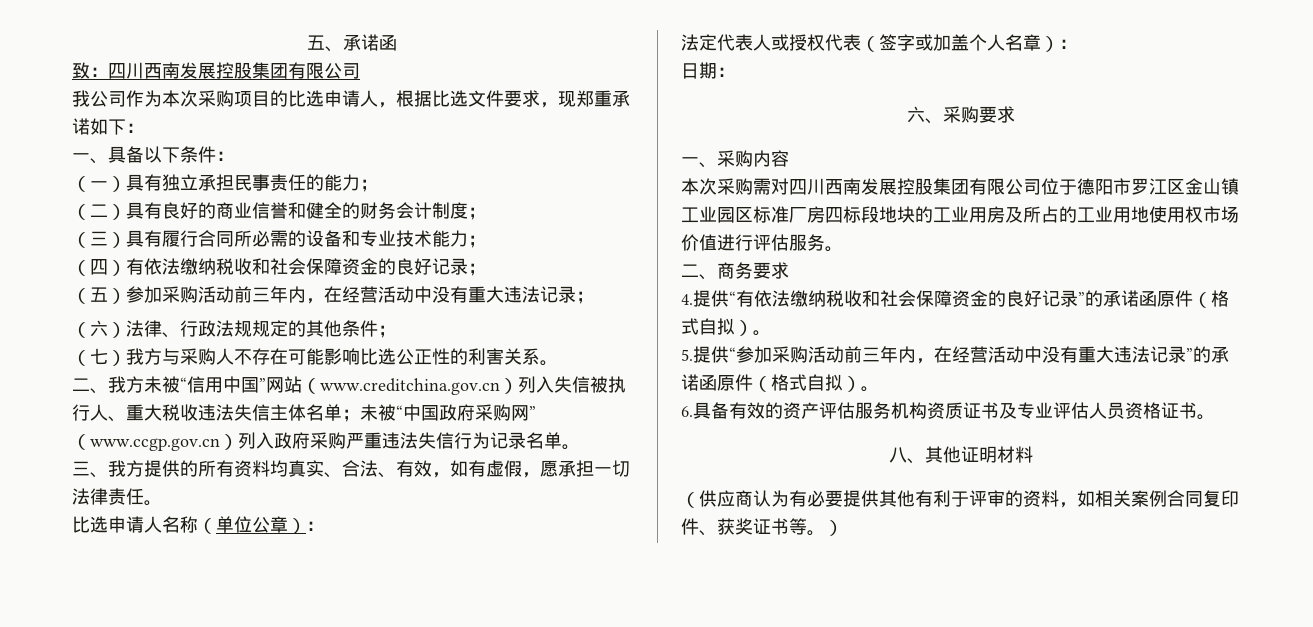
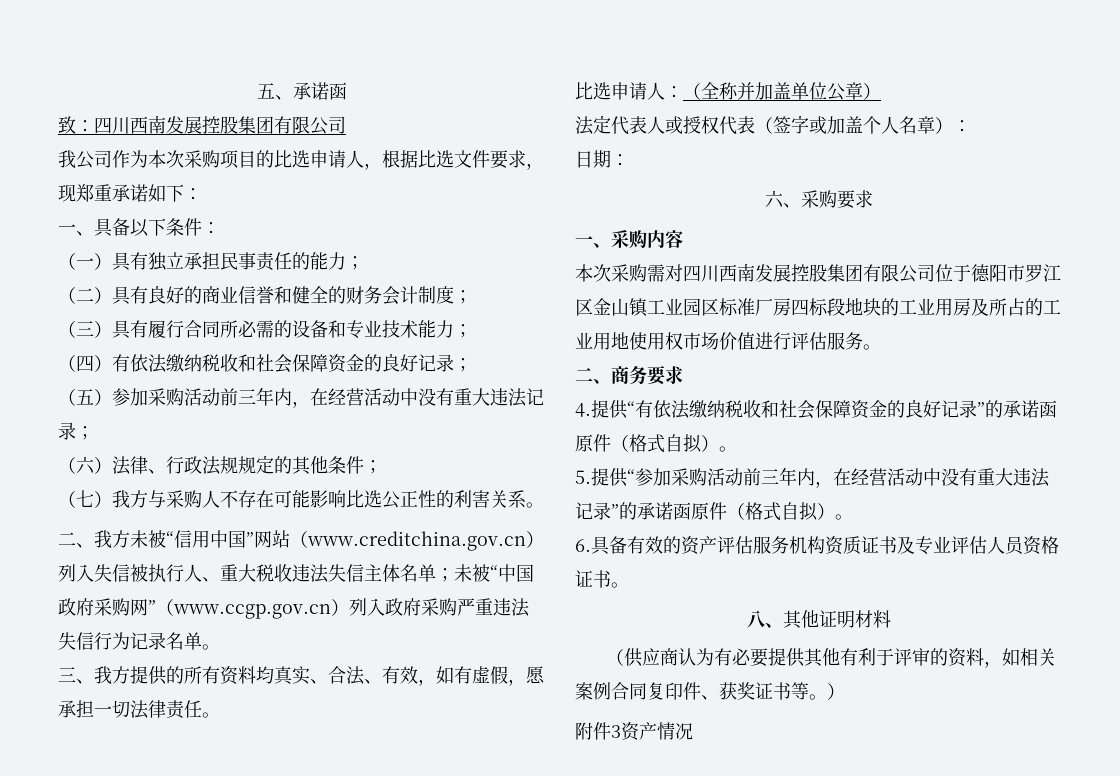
[162,516,216,534] 名称（ -> [665,82,791,100] ：（全称并加盖
[306,521,324,531] ： -> (881, 91) none
(843, 528) none -> [575,722,693,741] // 附件3资产情况

